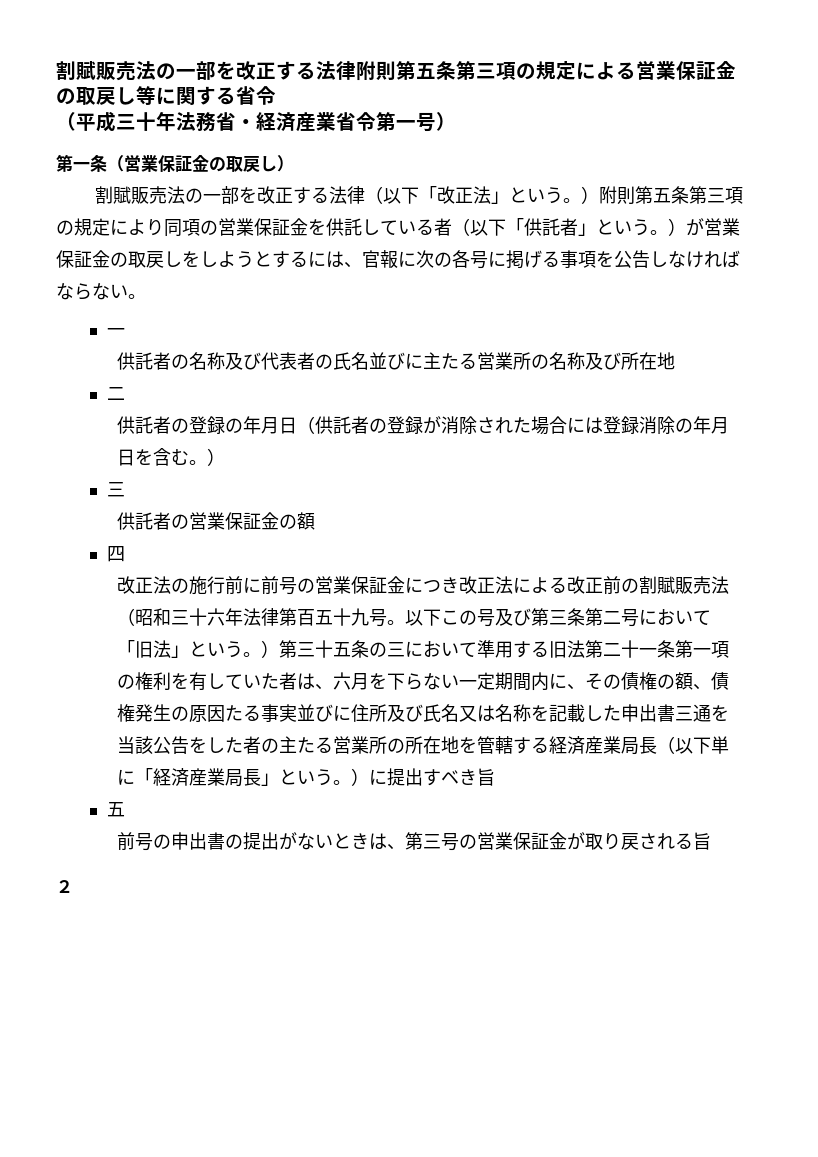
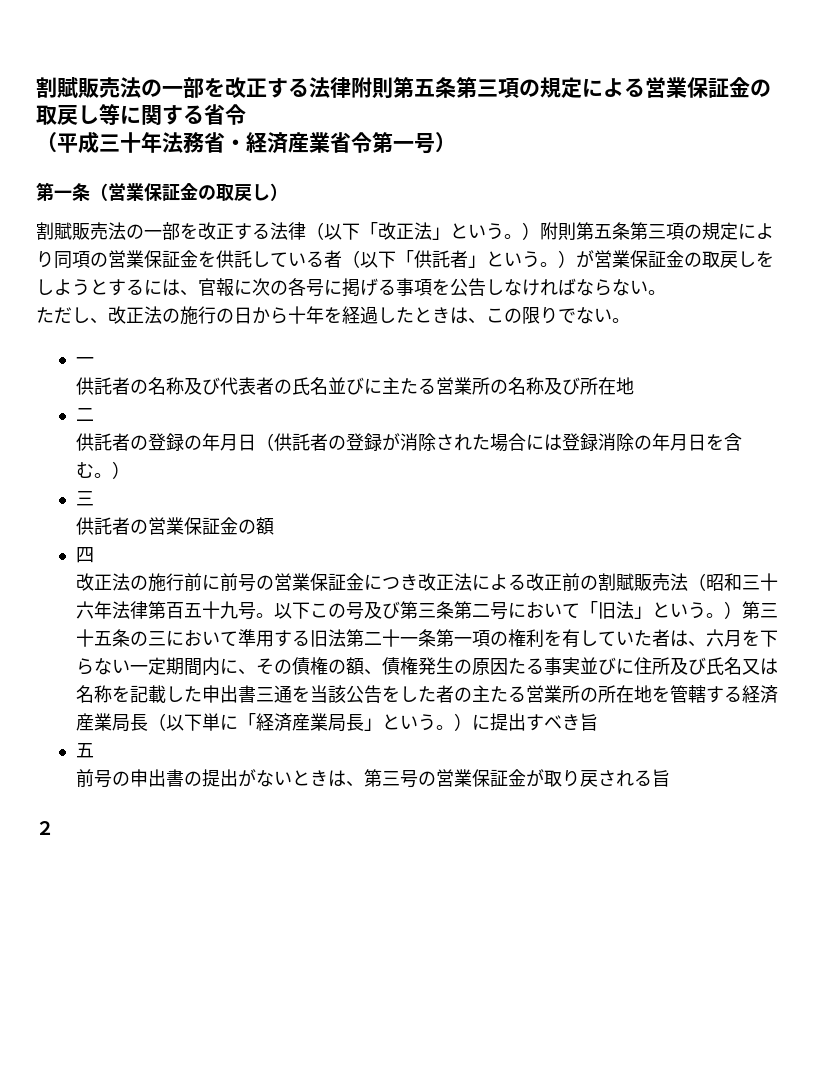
(146, 296) none -> [36,306,630,325] // ただし、改正法の施行の日から十年を経過したときは、この限りでない。

